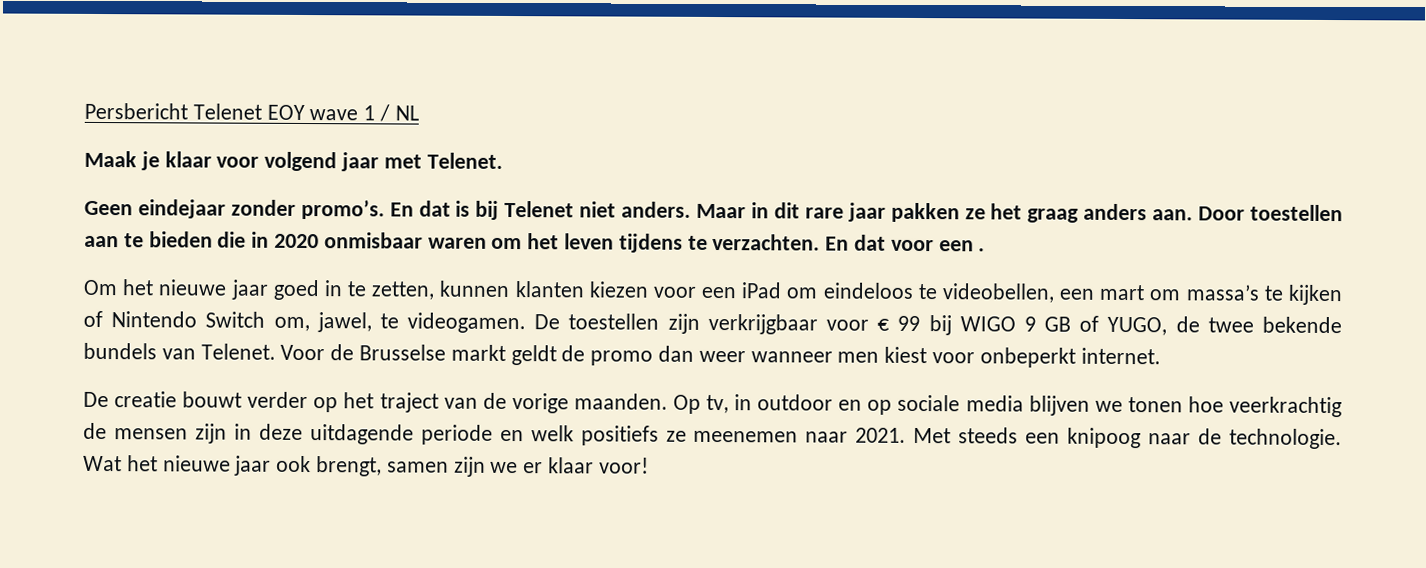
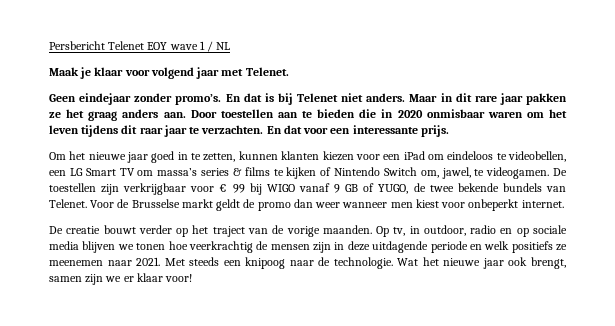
(683, 243) none -> [121,125,187,137] dit raar jaar
[978,248,986,252] . -> [352,125,449,137] interessante prijs.
[1099,284,1260,301] mart om massa’s -> [69,167,270,176] LG Smart TV om massa’s series & films
(1016, 324) none -> [298,183,330,192] vanaf
[757,394,834,411] outdoor -> [423,225,497,236] outdoor, radio

